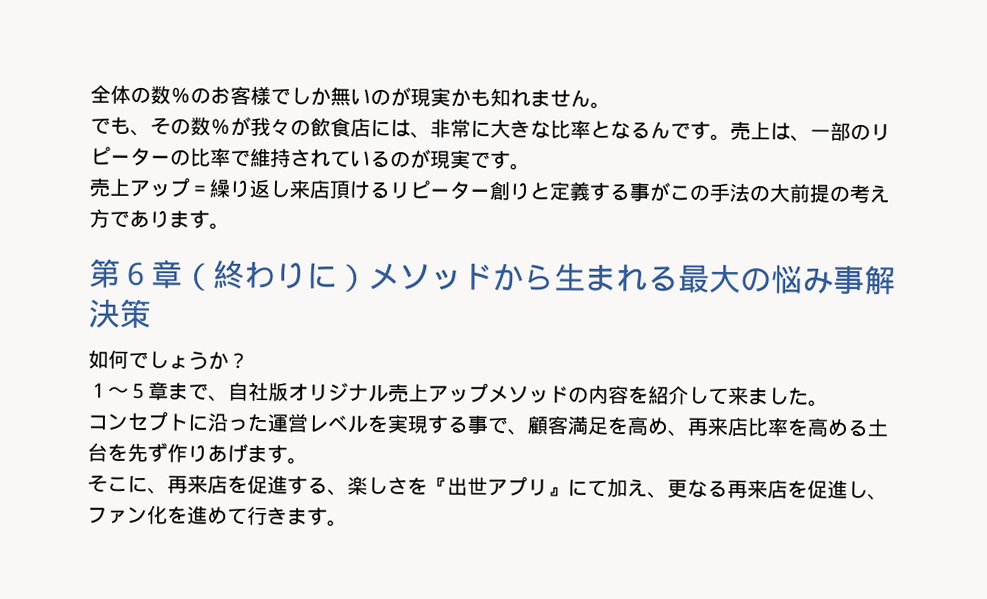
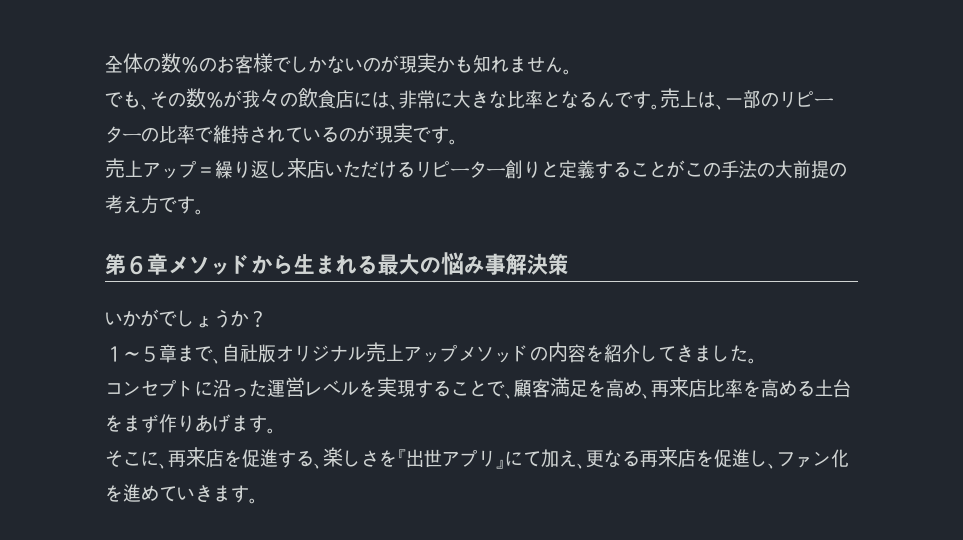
[330,86,351,106] 無 -> [327,56,345,74] な
[329,180,350,199] 頂 -> [325,161,379,178] いただ
[629,182,650,202] 事 -> [631,161,667,178] こと
[129,209,190,229] ありま -> (177, 205) none
[182,259,369,292] （終わりに） -> (168, 264) none
[88,349,129,369] 如何 -> [105,309,159,327] いかが
[728,385,749,406] 来 -> [676,345,694,363] き
[467,414,489,434] 事 -> [451,380,487,397] こと
[127,442,148,463] 先 -> [123,415,141,432] ま
[247,505,268,526] 行 -> [177,487,195,500] い

